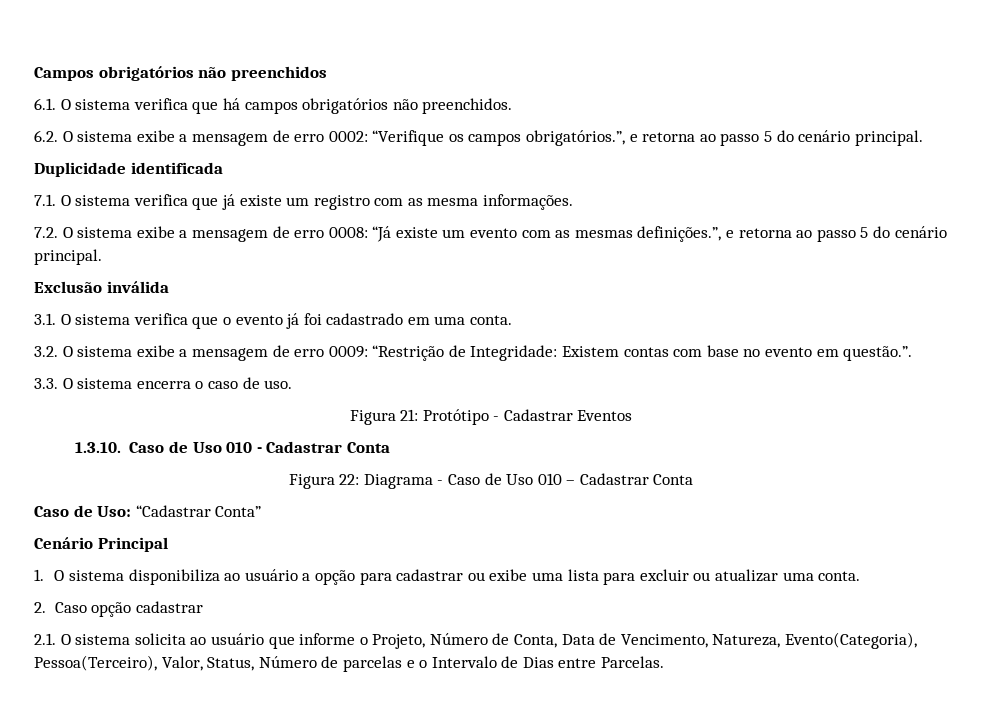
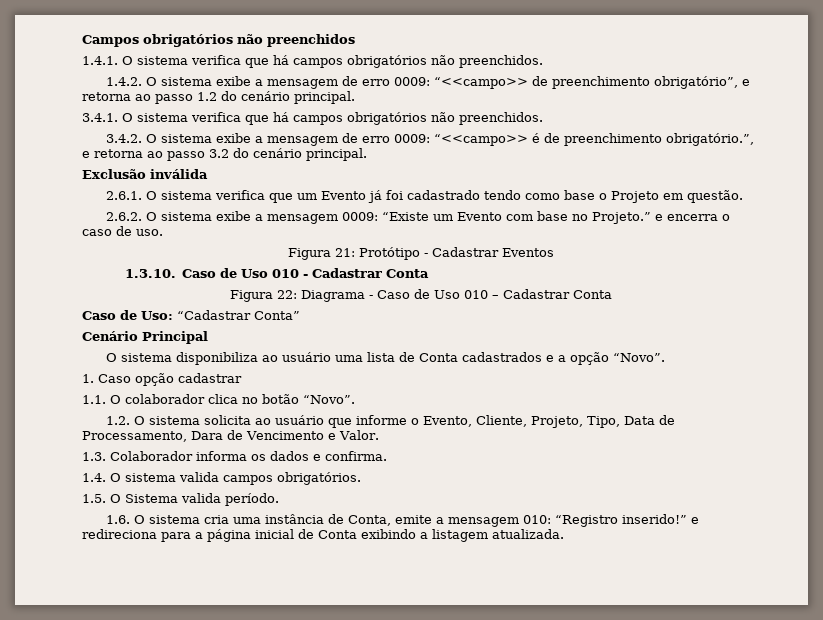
[34,98,513,114] [34,130,923,146] [34,162,223,177] [34,194,574,210] [34,226,947,242] [34,249,102,265] [34,281,169,293] [34,313,513,329] [34,345,913,361] [34,378,133,389] 6.1. O sistema verifica que há campos obrigatórios não preenchidos. // 6.2. O sistema exibe a mensagem de erro 0002: “Verifique os campos obrigatórios.”, e retorna ao passo 5 do cenário principal. // Duplicidade identificada // 7.1. O sistema verifica que já existe um registro com as mesma informações. // 7.2. O sistema exibe a mensagem de erro 0008: “Já existe um evento com as mesmas definições.”, e retorna ao passo 5 do cenário principal. // Exclusão inválida // 3.1. O sistema verifica que o evento já foi cadastrado em uma conta. // 3.2. O sistema exibe a mensagem de erro 0009: “Restrição de Integridade: Existem contas com base no evento em questão.”. // 3.3. O sistema -> [82,55,543,68] [105,76,750,89] [82,91,355,104] [82,112,543,125] [105,133,754,146] [82,148,367,161] [82,169,208,179] [105,190,743,203] [105,211,663,224] 1.4.1. O sistema verifica que há campos obrigatórios não preenchidos. // 1.4.2. O sistema exibe a mensagem de erro 0009: “<<campo>> de preenchimento obrigatório”, e retorna ao passo 1.2 do cenário principal. // 3.4.1. O sistema verifica que há campos obrigatórios não preenchidos. // 3.4.2. O sistema exibe a mensagem de erro 0009: “<<campo>> é de preenchimento obrigatório.”, e retorna ao passo 3.2 do cenário principal. // Exclusão inválida // 2.6.1. O sistema verifica que um Evento já foi cadastrado tendo como base o Projeto em questão. // 2.6.2. O sistema exibe a mensagem 0009: “Existe um Evento com base no Projeto.” e
[34,569,44,581] 1. -> (208, 337) none
[302,569,861,585] [34,601,203,617] [34,633,56,645] a opção para cadastrar ou exibe uma lista para excluir ou atualizar uma conta. // 2. Caso opção cadastrar // 2.1. -> [334,352,665,365] [82,373,242,386] [82,394,355,404] [105,416,130,425] uma lista de Conta cadastrados e a opção “Novo”. // 1. Caso opção cadastrar // 1.1. O colaborador clica no botão “Novo”. // 1.2.
[372,632,918,649] [34,655,665,672] Projeto, Número de Conta, Data de Vencimento, Natureza, Evento(Categoria), Pessoa(Terceiro), Valor, Status, Número de parcelas e o Intervalo de Dias entre Parcelas. -> [422,415,675,428] [82,430,379,442] [82,451,387,461] [82,472,361,485] [82,493,279,506] [105,514,699,527] [82,529,564,542] Evento, Cliente, Projeto, Tipo, Data de Processamento, Dara de Vencimento e Valor. // 1.3. Colaborador informa os dados e confirma. // 1.4. O sistema valida campos obrigatórios. // 1.5. O Sistema valida período. // 1.6. O sistema cria uma instância de Conta, emite a mensagem 010: “Registro inserido!” e redireciona para a página inicial de Conta exibindo a listagem atualizada.

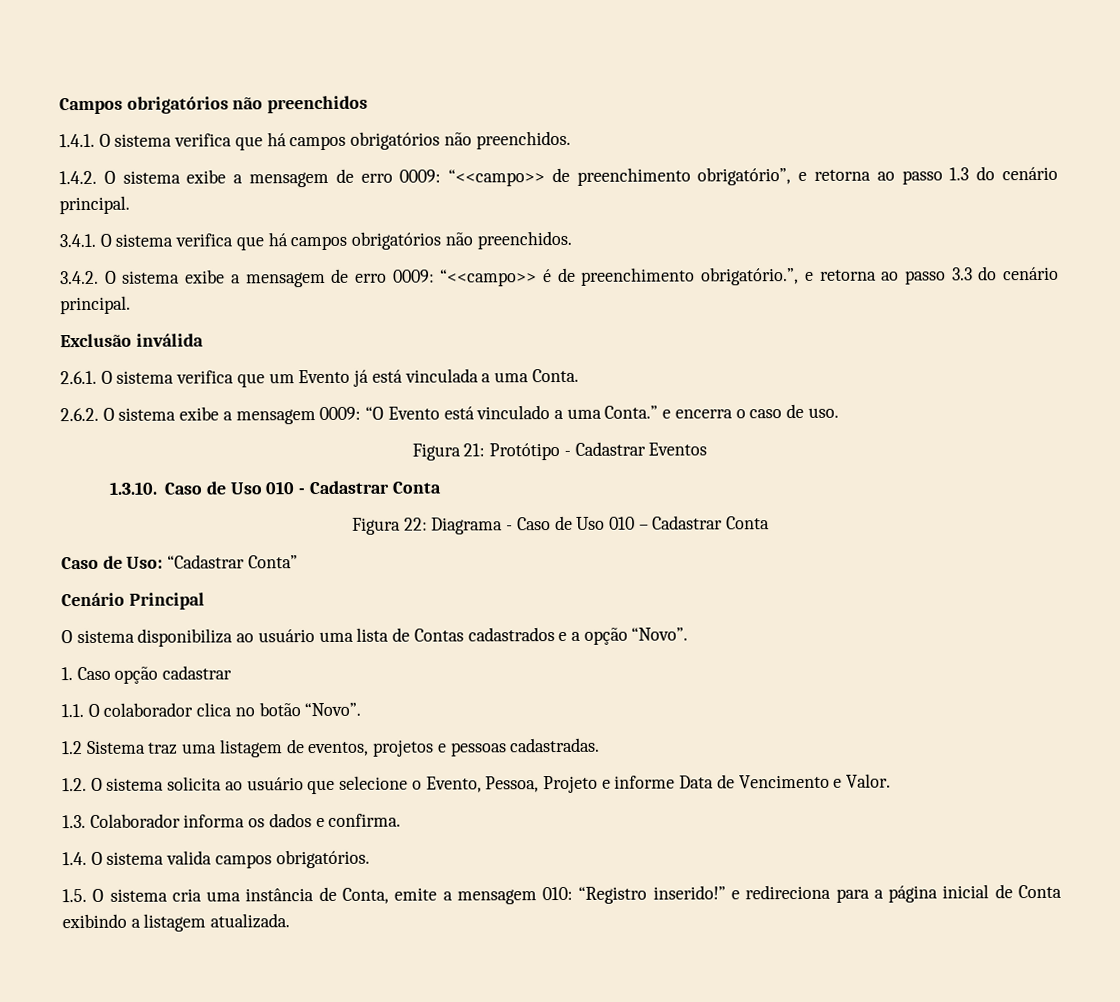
[197,92,217,101] 1.2 -> [949,167,970,181] 1.3
[209,149,229,158] 3.2 -> [951,267,973,281] 3.3
[385,190,743,203] foi cadastrado tendo como base o Projeto em questão. -> [371,368,579,383] está vinculada a uma Conta.
[381,211,651,224] “Existe um Evento com base no Projeto.” -> [365,405,659,420] “O Evento está vinculado a uma Conta.”
[418,353,458,362] Conta -> [413,628,464,642] Contas
(355, 399) none -> [62,737,601,758] // 1.2 Sistema traz uma listagem de eventos, projetos e pessoas cadastradas.
[355,415,407,425] informe -> [339,775,409,790] selecione
[475,415,675,428] [82,431,223,442] Cliente, Projeto, Tipo, Data de Processamento, Dara -> [485,775,715,794] Pessoa, Projeto e informe Data
[125,493,279,506] [105,515,145,524] Sistema valida período. // 1.6. O -> (105, 895) none

